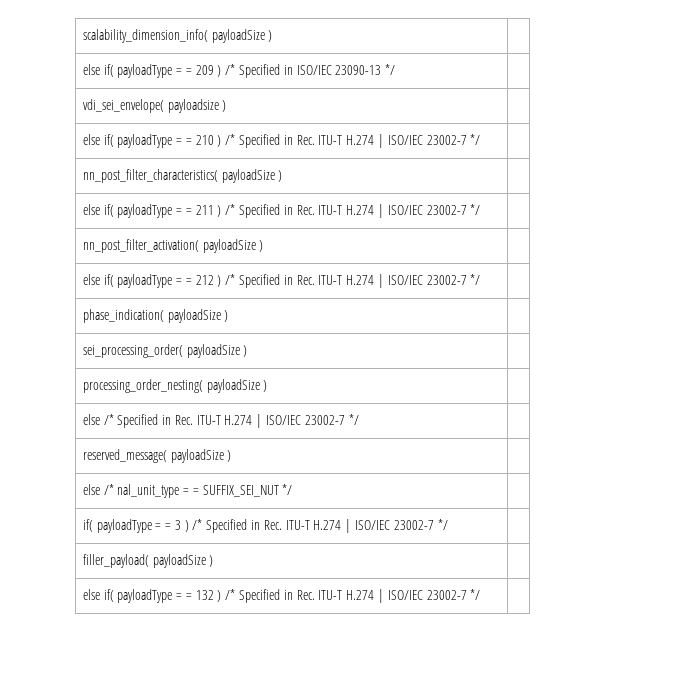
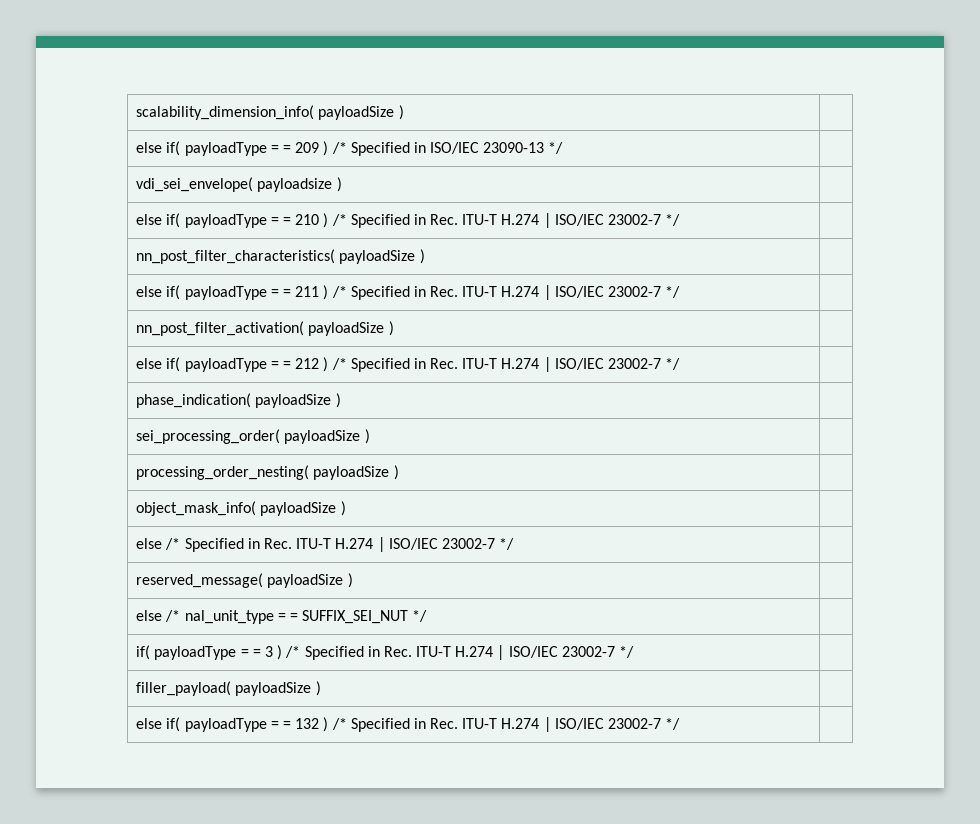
(268, 386) none -> [136,501,346,516] // object_mask_info( payloadSize ) |

